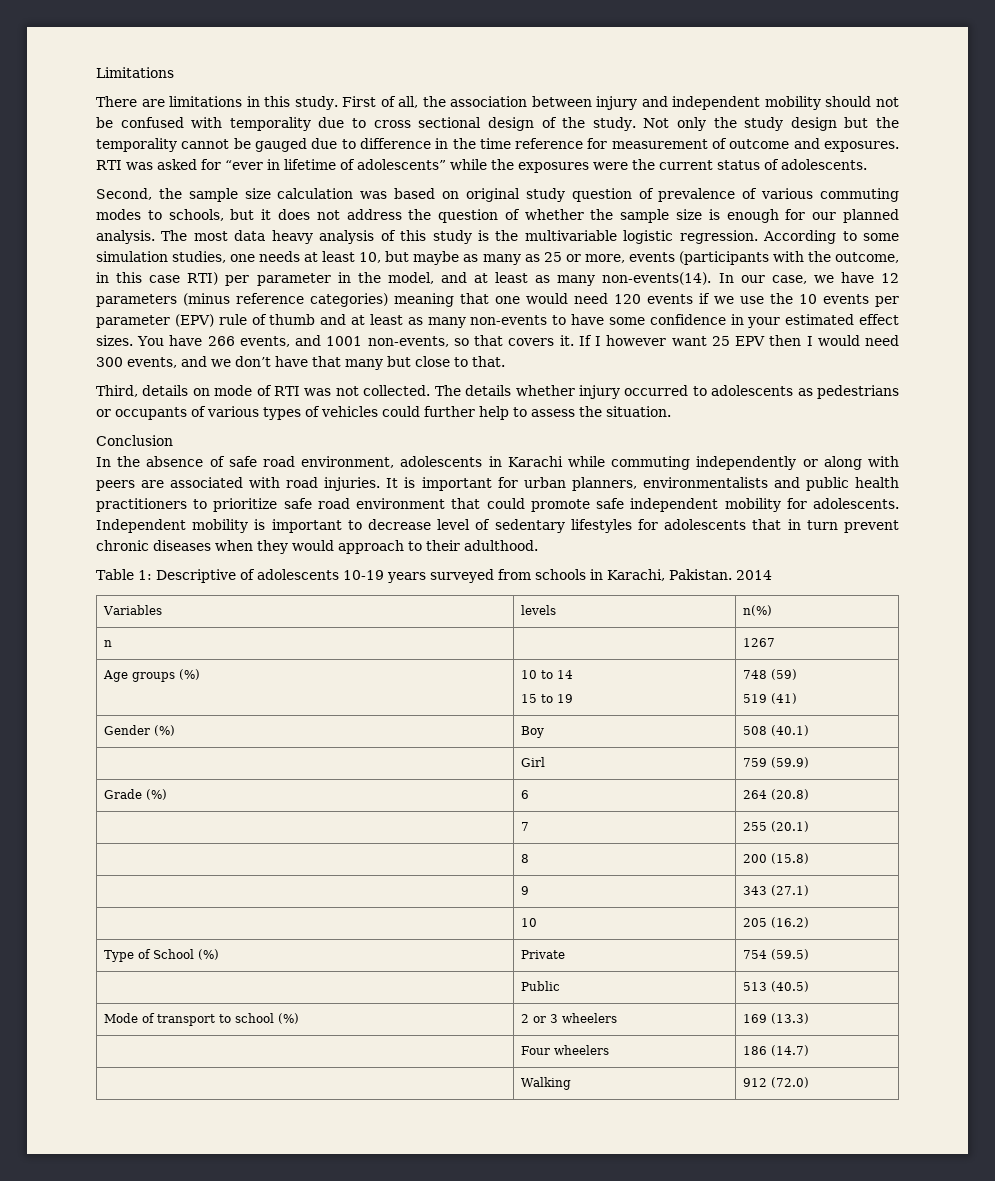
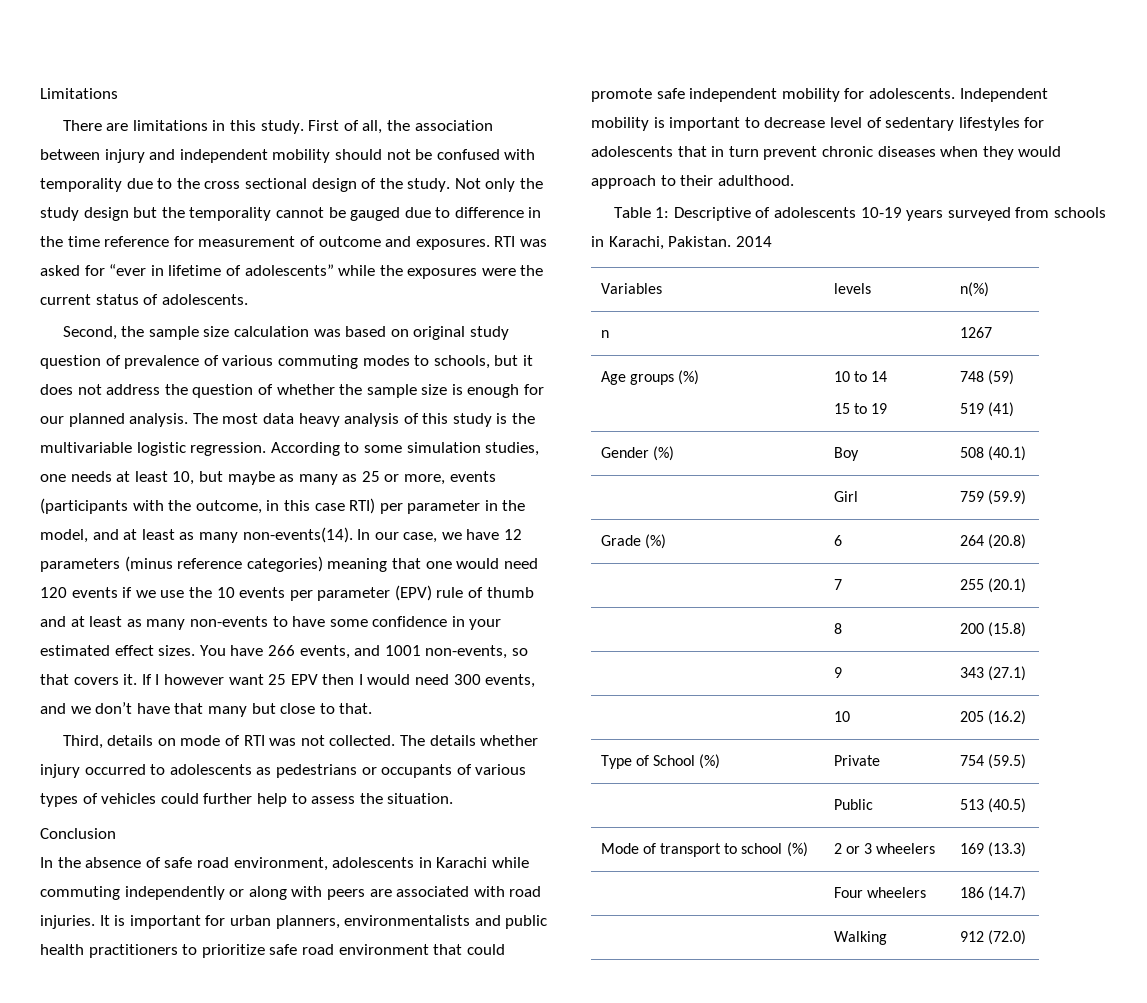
(367, 123) none -> [176,178,200,189] the

